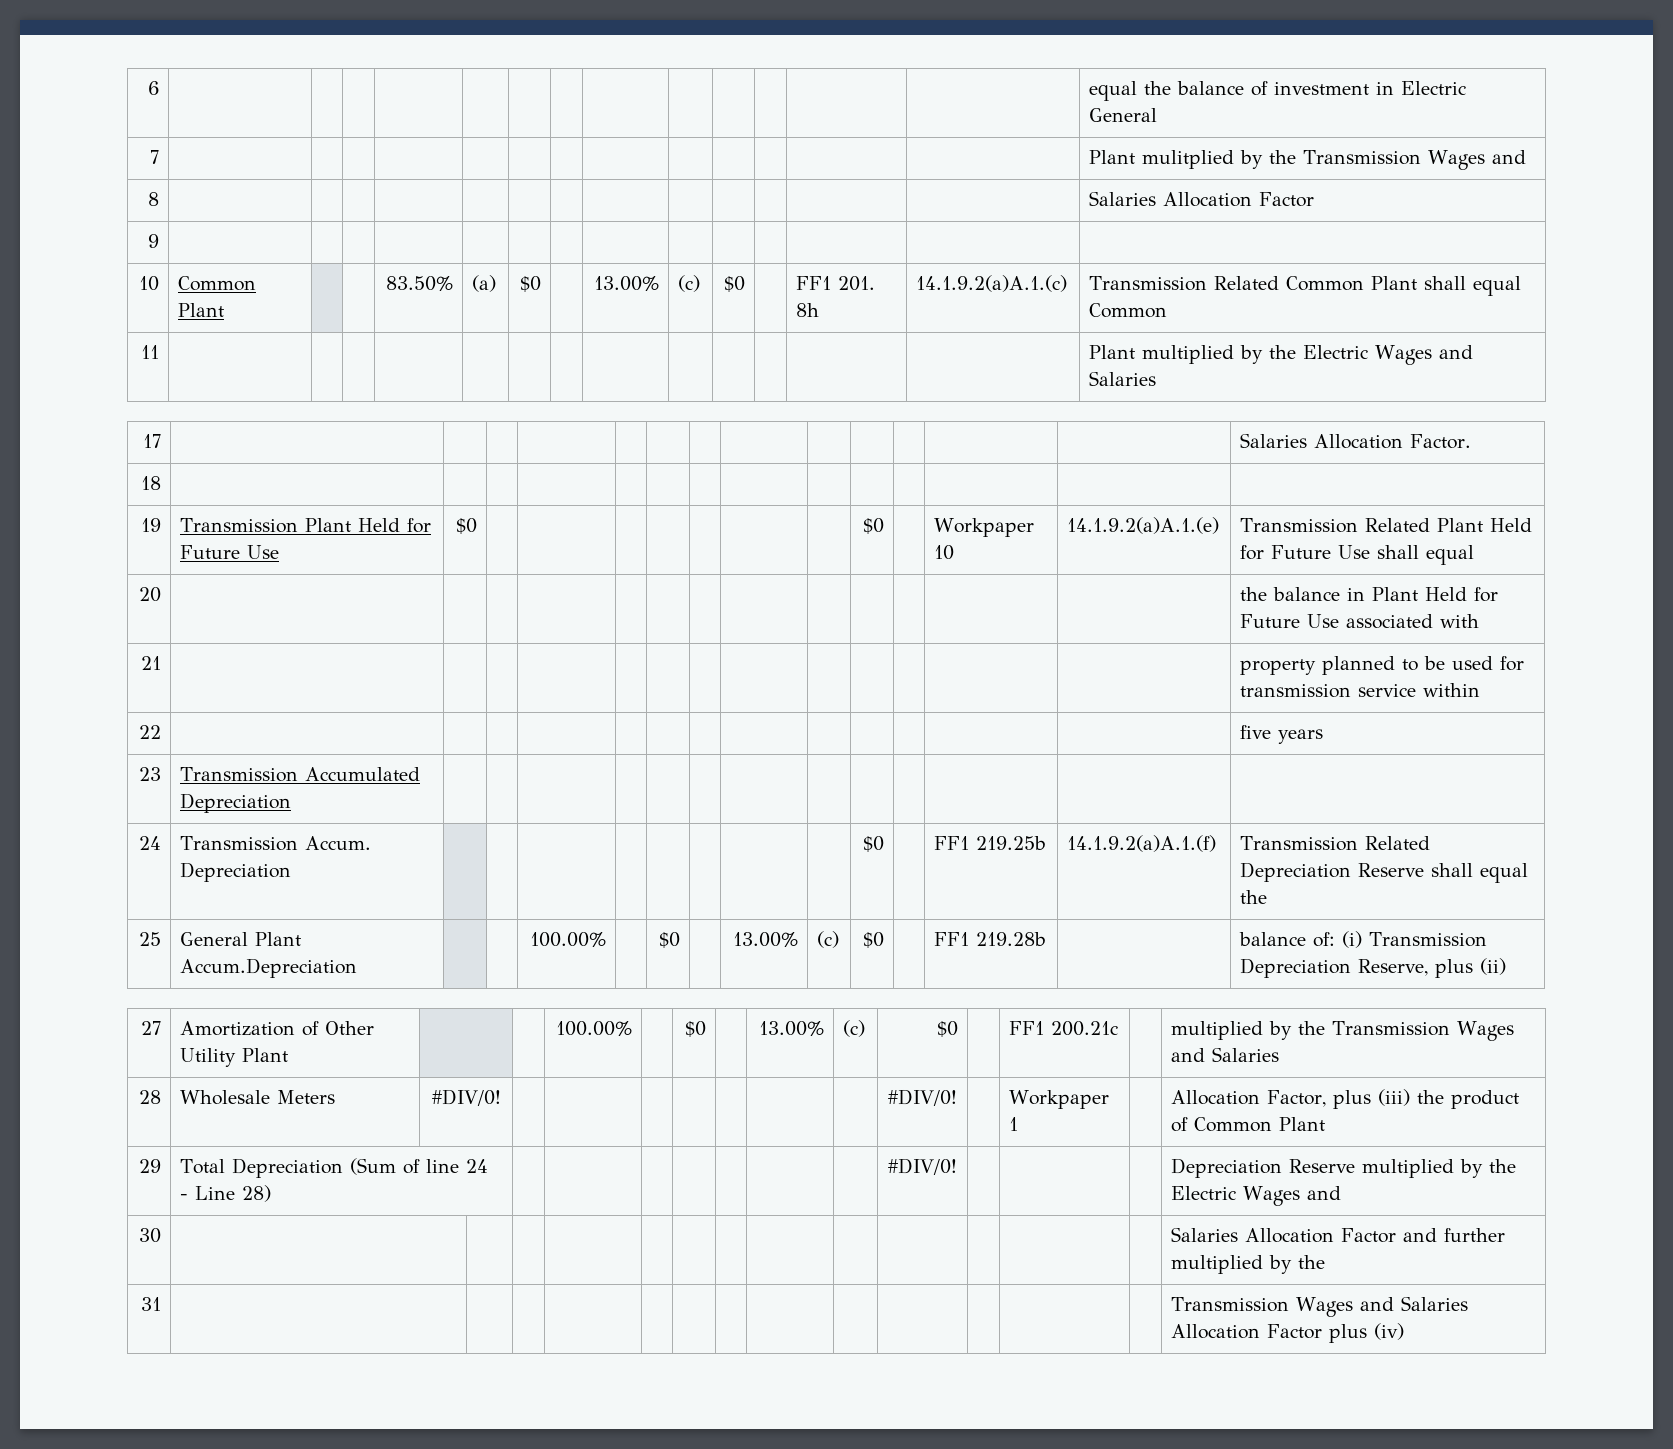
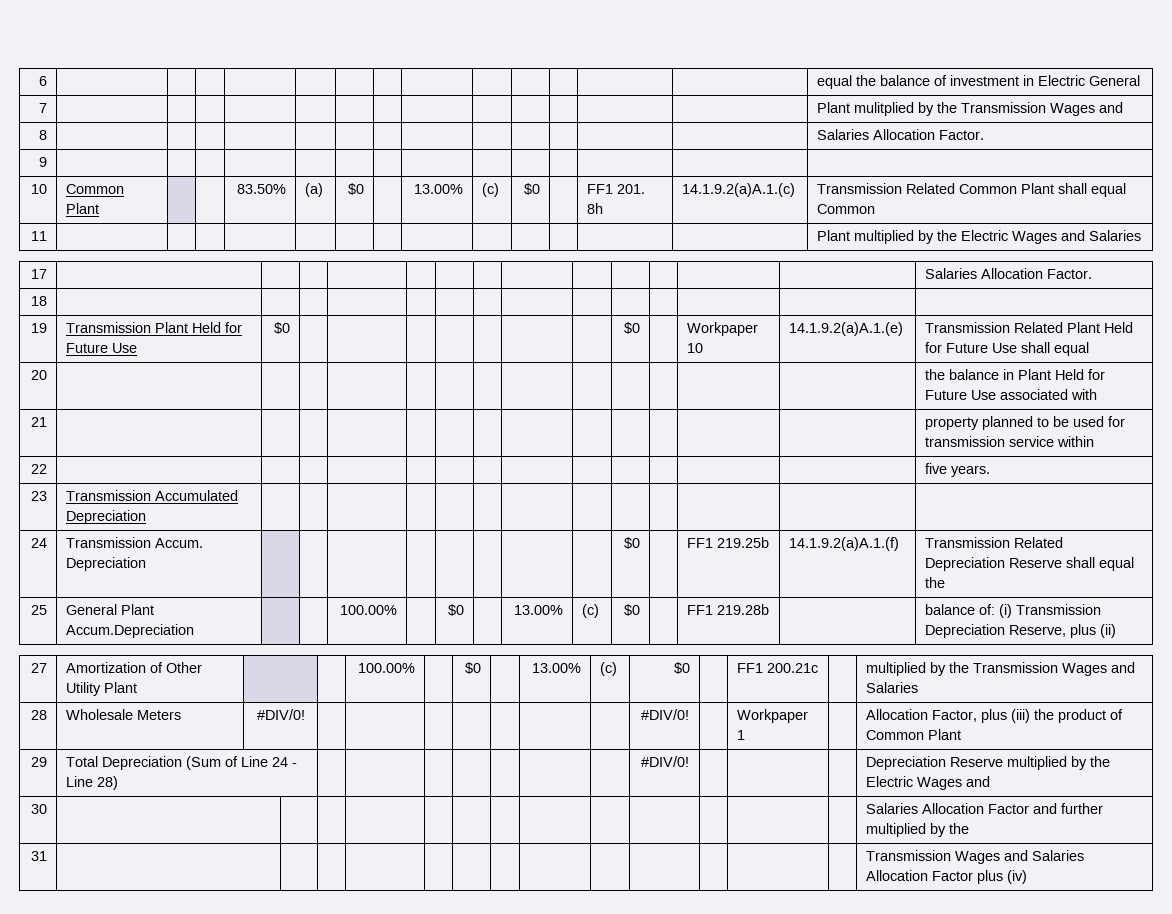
[1259,192,1315,207] Factor -> [939,130,985,140] Factor.
[1278,729,1324,744] years -> [951,465,991,477] years.
[426,1159,460,1173] line -> [241,756,269,767] Line

